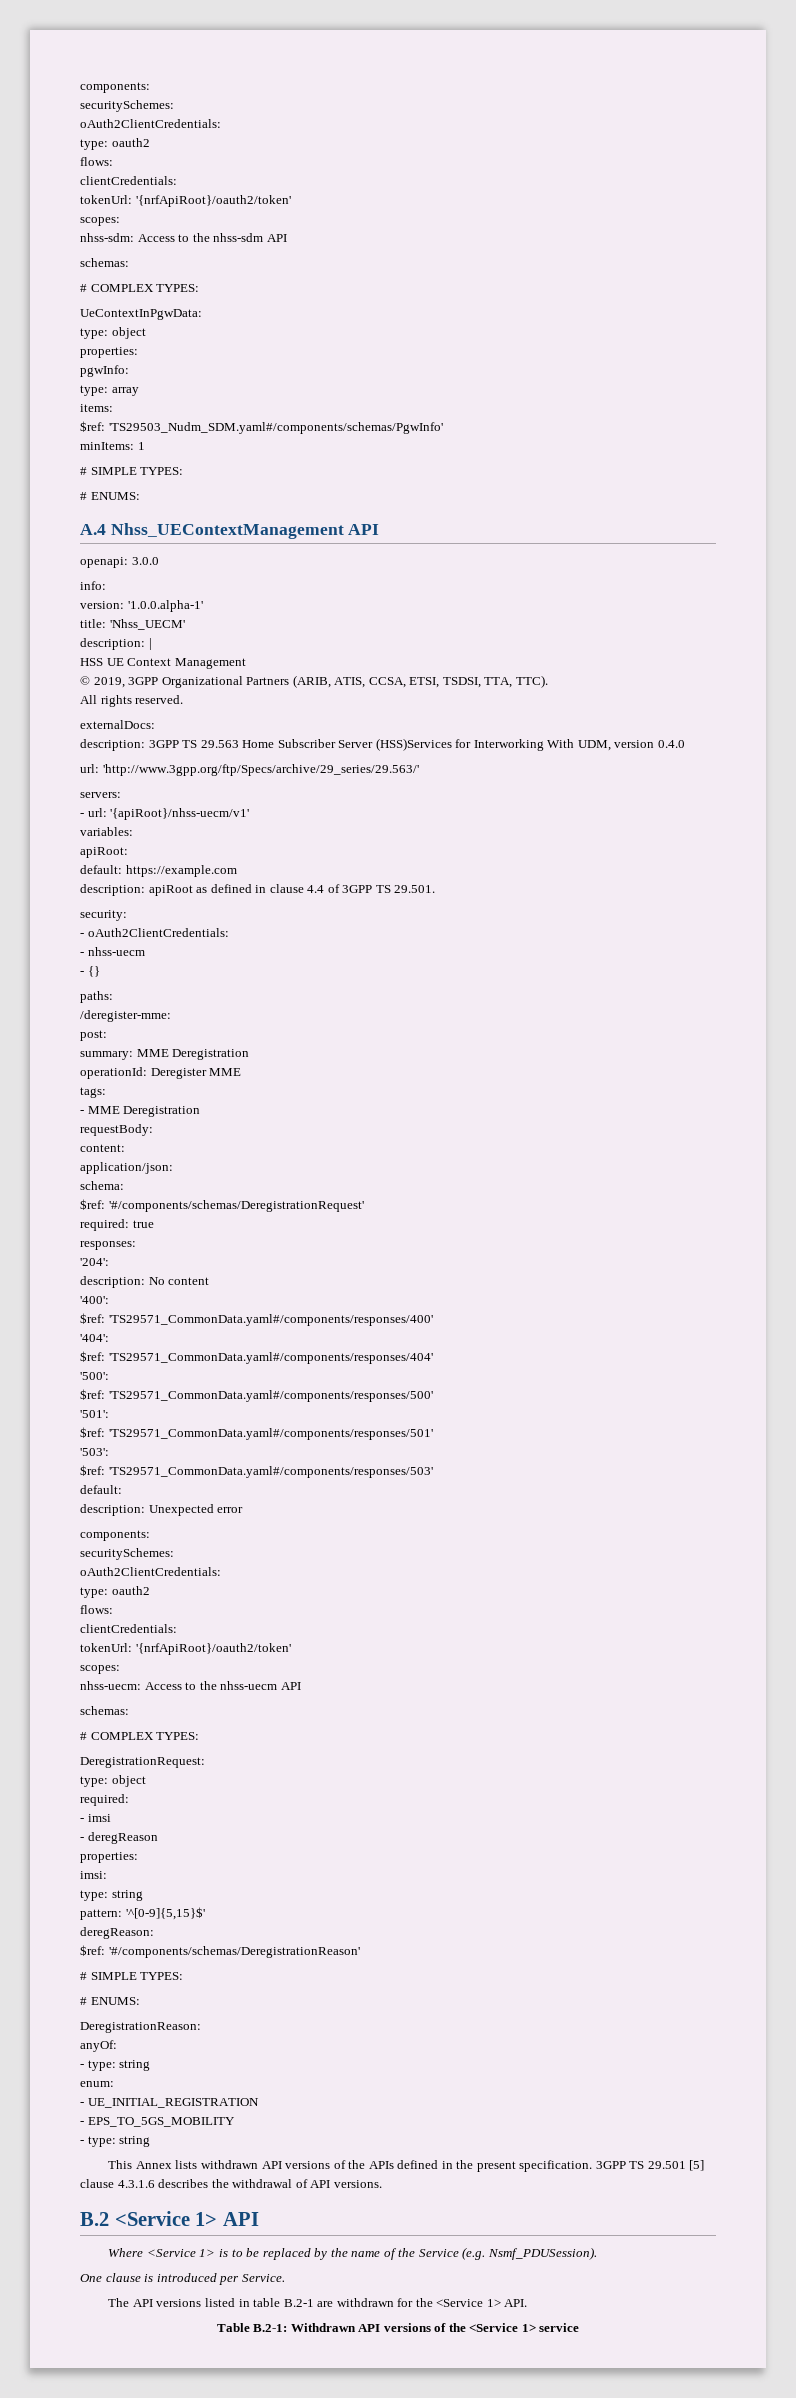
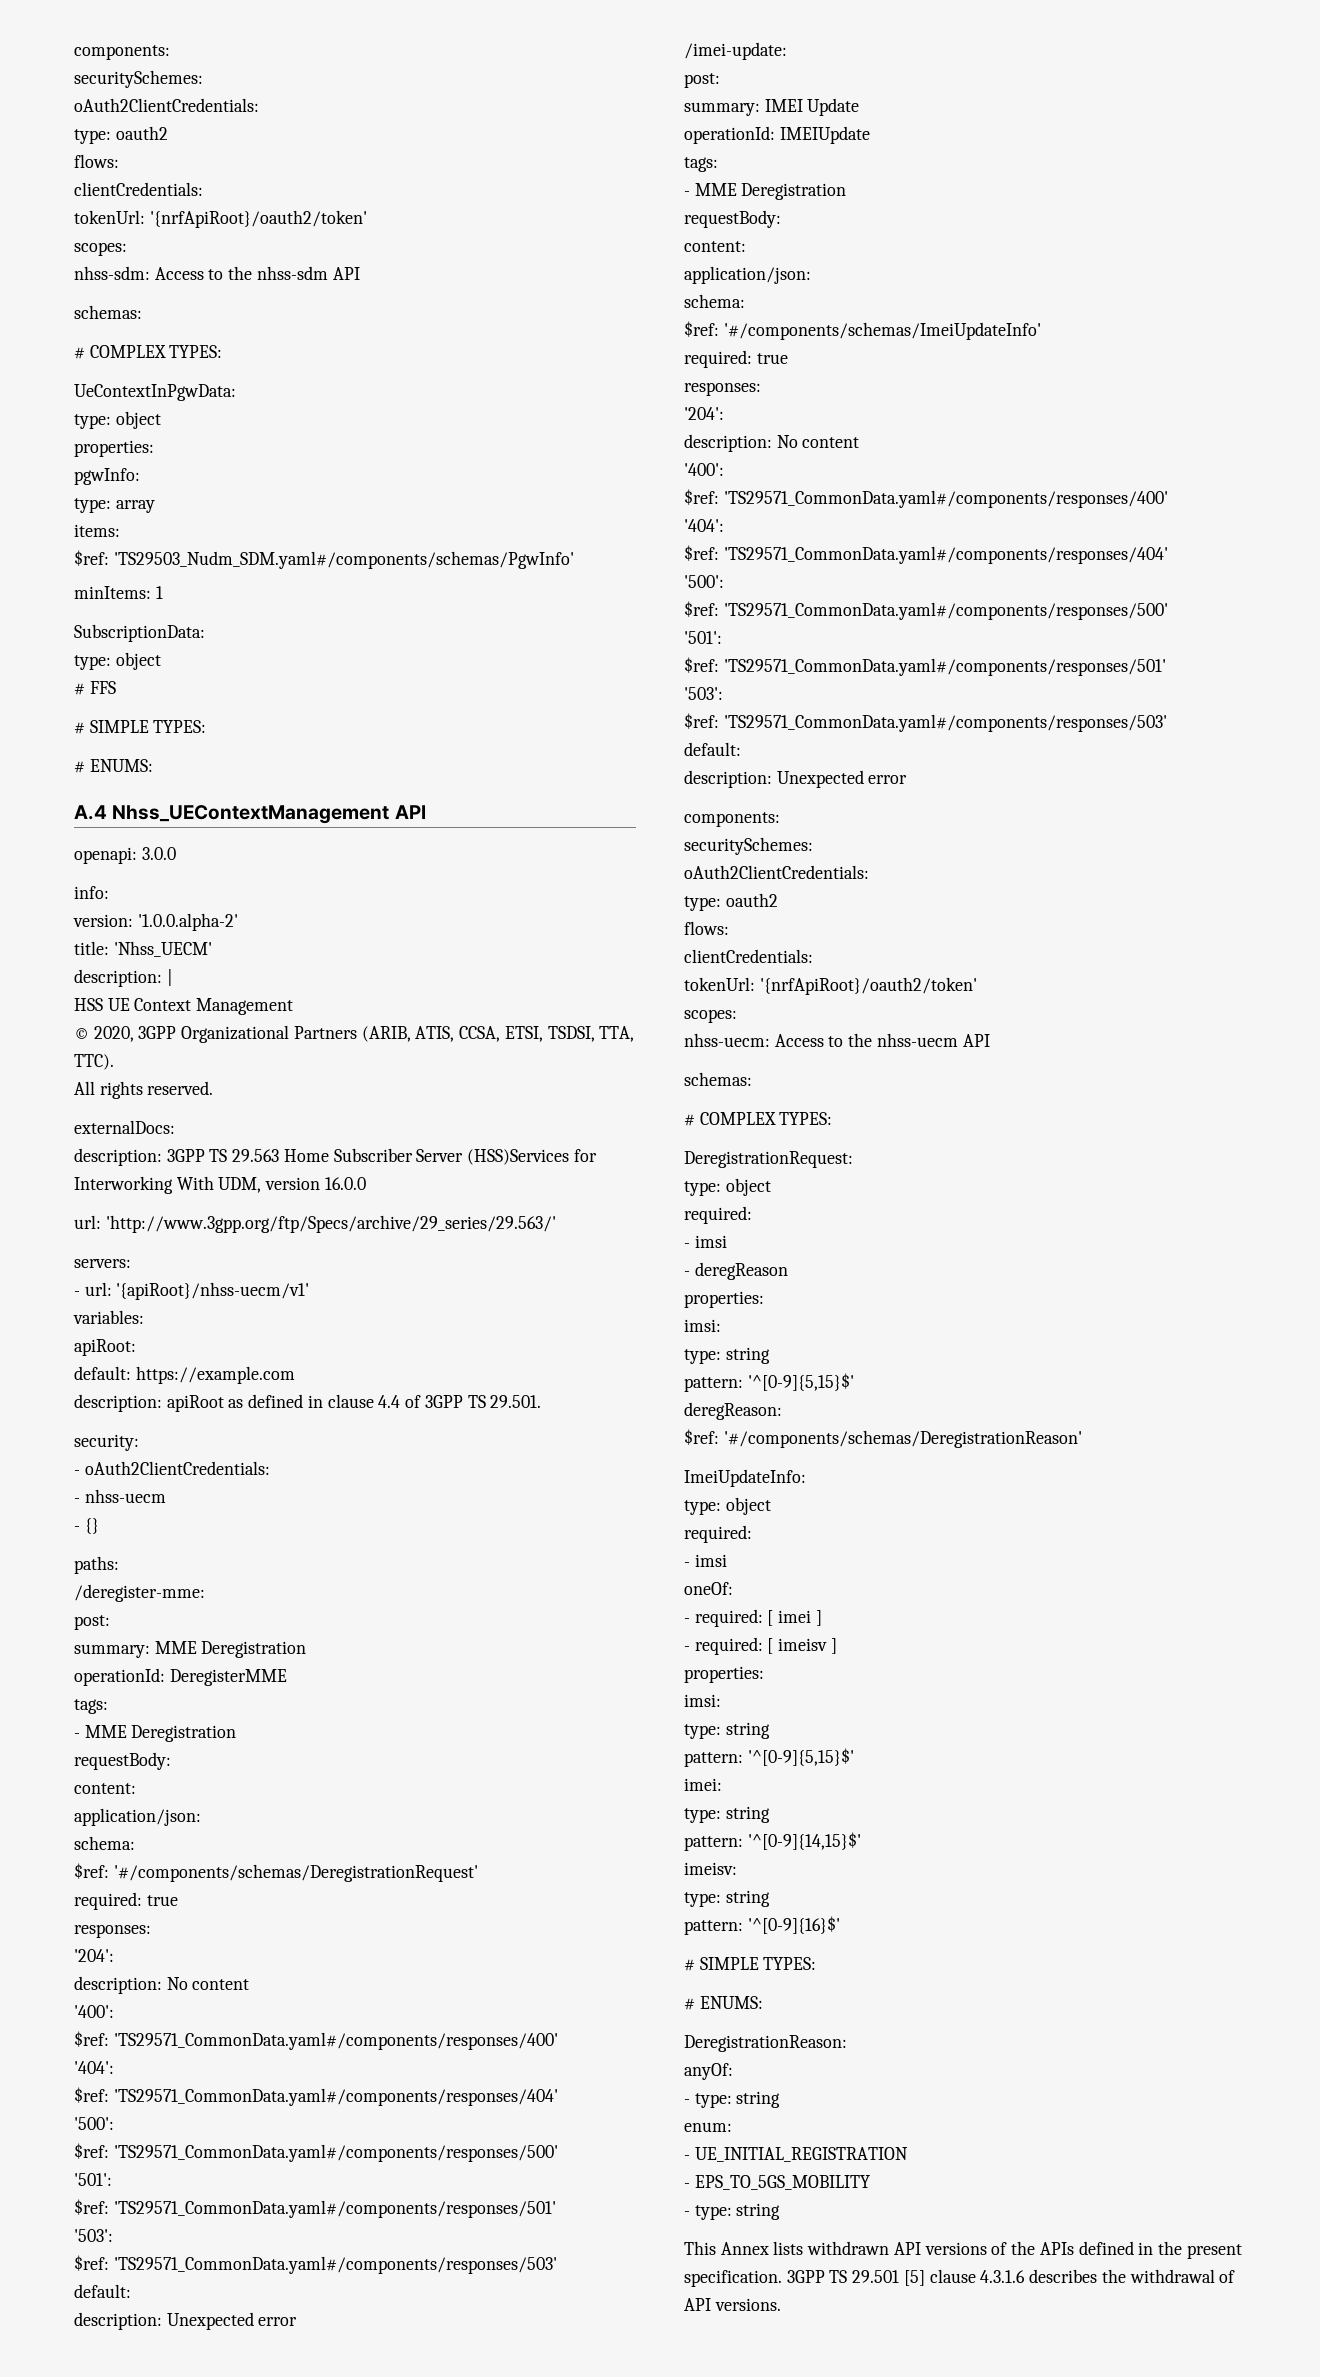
(145, 446) none -> [74,624,205,642] [74,652,161,670] [74,681,116,695] // SubscriptionData: // type: object // # FFS
[127,600,203,612] '1.0.0.alpha-1' -> [137,913,238,931] '1.0.0.alpha-2'
[93,677,125,688] 2019, -> [93,1026,134,1042] 2020,
[657,740,685,748] 0.4.0 -> [324,1177,366,1190] 16.0.0
[150,1068,242,1079] Deregister MME -> [169,1669,287,1686] DeregisterMME
(244, 1510) none -> [684,42,787,60] [684,73,720,88] [684,98,860,116] [684,126,870,144] [684,157,718,172] [684,183,847,200] [684,210,781,228] [684,241,746,252] [684,266,811,284] [684,294,745,308] [684,321,1041,340] [684,350,788,368] [684,382,761,396] [684,407,724,420] [684,434,860,452] [684,463,724,476] [684,489,1168,508] [684,519,724,532] [684,545,1168,564] [684,575,724,588] [684,601,1168,620] [684,631,722,644] [684,657,1166,676] [684,687,723,700] [684,713,1167,732] [684,742,741,756] [684,770,908,788] // /imei-update: // post: // summary: IMEI Update // operationId: IMEIUpdate // tags: // - MME Deregistration // requestBody: // content: // application/json: // schema: // $ref: '#/components/schemas/ImeiUpdateInfo' // required: true // responses: // '204': // description: No content // '400': // $ref: 'TS29571_CommonData.yaml#/components/responses/400' // '404': // $ref: 'TS29571_CommonData.yaml#/components/responses/404' // '500': // $ref: 'TS29571_CommonData.yaml#/components/responses/500' // '501': // $ref: 'TS29571_CommonData.yaml#/components/responses/501' // '503': // $ref: 'TS29571_CommonData.yaml#/components/responses/503' // default: // description: Unexpected error
(360, 1952) none -> [684,1469,806,1487] [684,1497,771,1515] [684,1525,752,1543] [684,1554,727,1567] [684,1582,733,1595] [684,1609,822,1627] [684,1637,837,1655] [684,1666,764,1683] [684,1694,721,1707] [684,1722,770,1739] [684,1748,854,1767] [684,1778,722,1791] [684,1806,770,1823] [684,1832,861,1851] [684,1862,737,1875] [684,1890,770,1907] [684,1916,840,1935] // ImeiUpdateInfo: // type: object // required: // - imsi // oneOf: // - required: [ imei ] // - required: [ imeisv ] // properties: // imsi: // type: string // pattern: '^[0-9]{5,15}$' // imei: // type: string // pattern: '^[0-9]{14,15}$' // imeisv: // type: string // pattern: '^[0-9]{16}$'
[80,2211,259,2226] [108,2247,597,2260] [80,2273,285,2285] [108,2298,528,2307] [216,2323,580,2332] // B.2 <Service 1> API // Where <Service 1> is to be replaced by the name of the Service (e.g. Nsmf_PDUSession). // One clause is introduced per Service. // The API versions listed in table B.2-1 are withdrawn for the <Service 1> API. // Table B.2-1: Withdrawn API versions of the <Service 1> service -> (781, 2304) none

